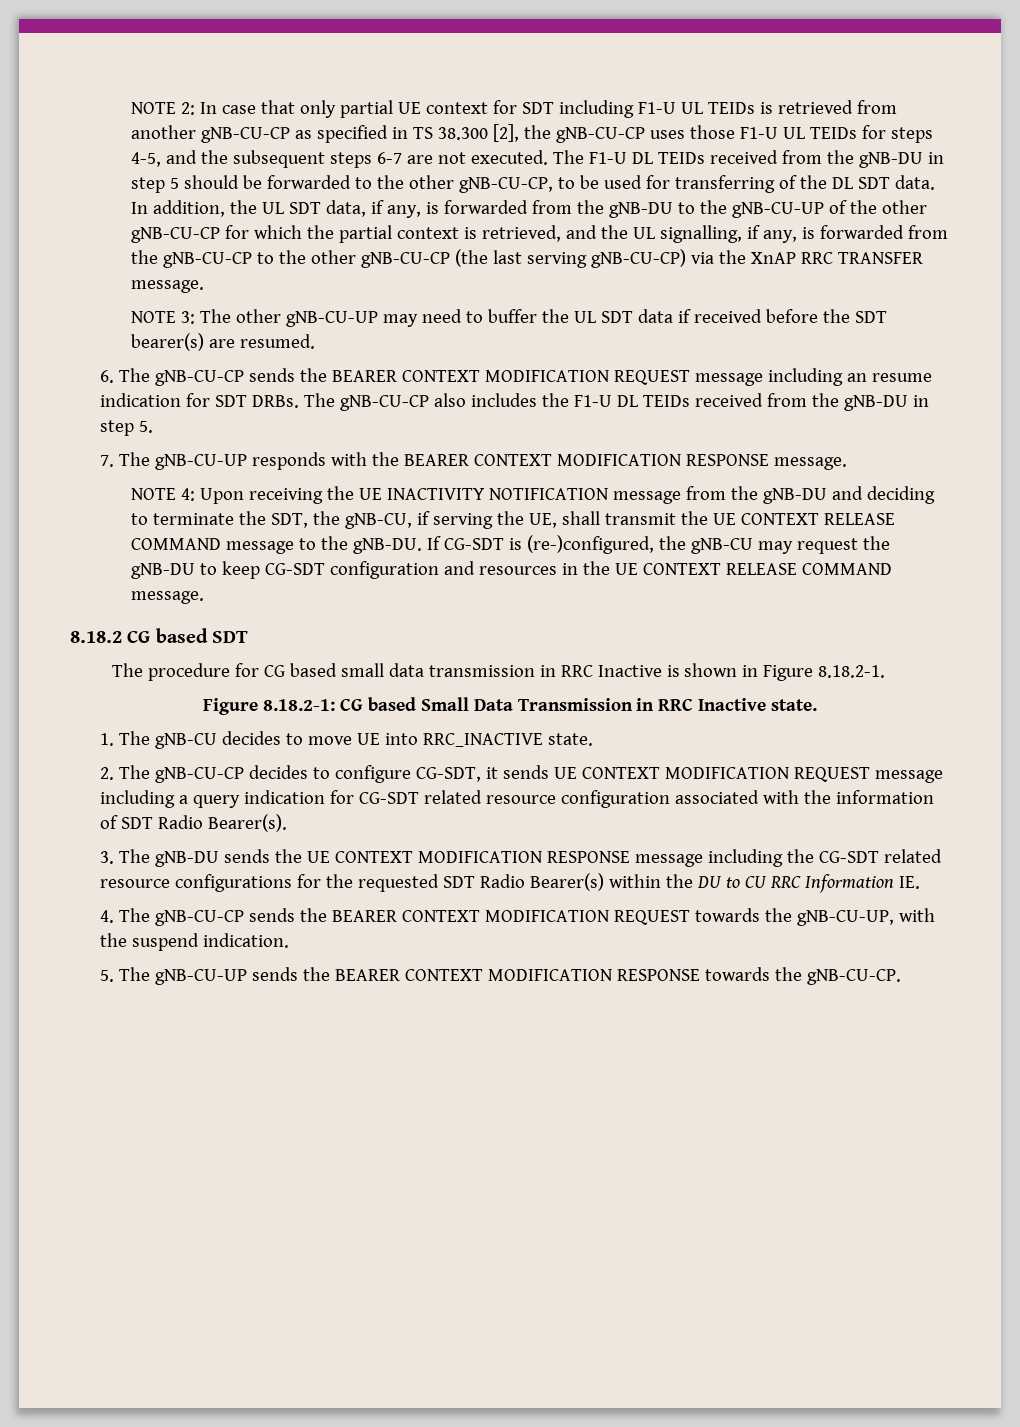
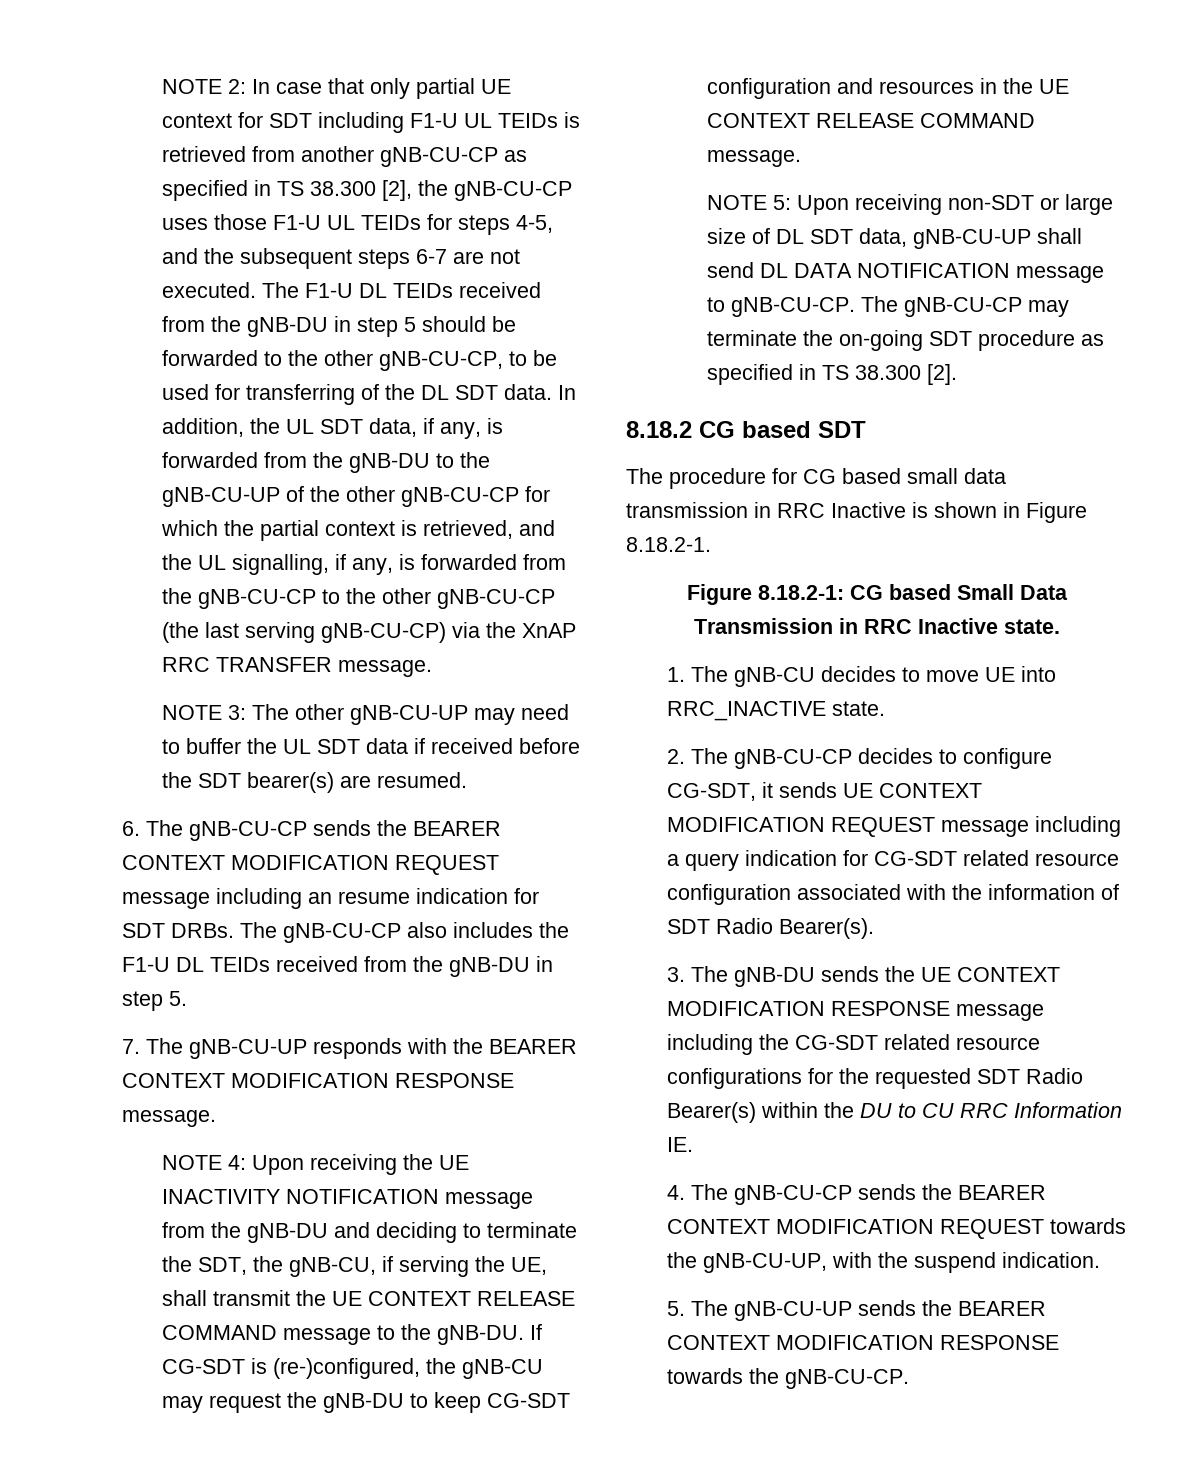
(204, 597) none -> [707,194,1114,215] [707,228,1083,249] [707,262,1105,283] [707,296,1070,317] [707,330,1105,351] [707,364,958,385] // NOTE 5: Upon receiving non-SDT or large size of DL SDT data, gNB-CU-UP shall send DL DATA NOTIFICATION message to gNB-CU-CP. The gNB-CU-CP may terminate the on-going SDT procedure as specified in TS 38.300 [2].

